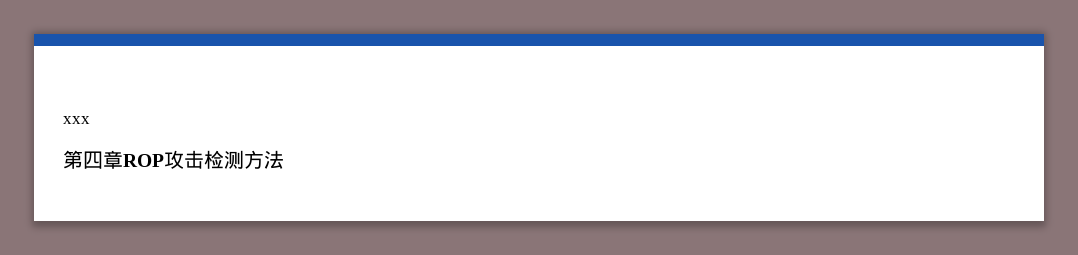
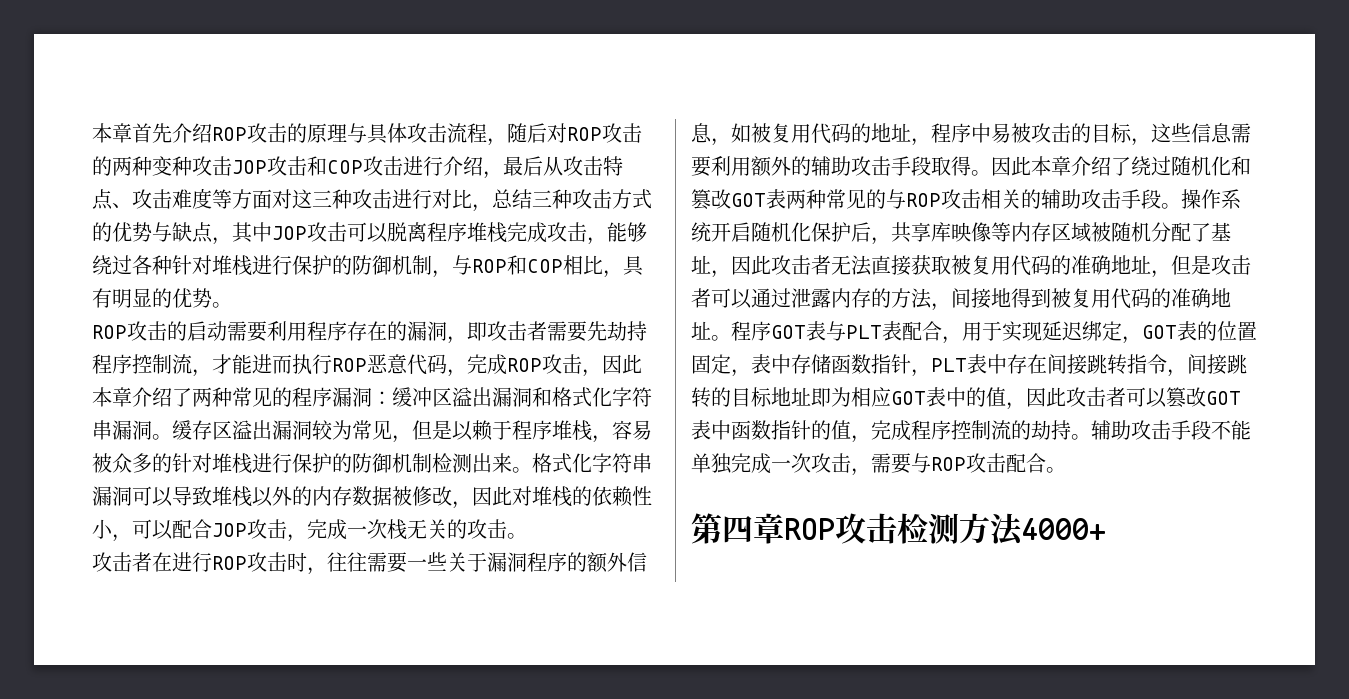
[63,116,90,124] xxx -> [92,123,642,146] [92,156,623,179] [92,188,652,212] [92,222,647,245] [92,255,644,278] [92,288,232,308] [92,321,647,344] [92,354,642,377] [92,387,652,407] [92,420,652,443] [92,453,652,474] [92,486,652,509] [92,519,527,542] [92,552,647,575] [691,123,1251,146] [691,156,1251,177] [691,189,1241,210] [691,222,1231,245] [691,255,1251,278] [691,288,1231,311] [691,321,1257,344] [691,354,1247,377] [691,387,1241,410] [691,420,1251,443] [691,453,1066,476] 本章首先介绍ROP攻击的原理与具体攻击流程，随后对ROP攻击的两种变种攻击JOP攻击和COP攻击进行介绍，最后从攻击特点、攻击难度等方面对这三种攻击进行对比，总结三种攻击方式的优势与缺点，其中JOP攻击可以脱离程序堆栈完成攻击，能够绕过各种针对堆栈进行保护的防御机制，与ROP和COP相比，具有明显的优势。 // ROP攻击的启动需要利用程序存在的漏洞，即攻击者需要先劫持程序控制流，才能进而执行ROP恶意代码，完成ROP攻击，因此本章介绍了两种常见的程序漏洞：缓冲区溢出漏洞和格式化字符串漏洞。缓存区溢出漏洞较为常见，但是以赖于程序堆栈，容易被众多的针对堆栈进行保护的防御机制检测出来。格式化字符串漏洞可以导致堆栈以外的内存数据被修改，因此对堆栈的依赖性小，可以配合JOP攻击，完成一次栈无关的攻击。 // 攻击者在进行ROP攻击时，往往需要一些关于漏洞程序的额外信息，如被复用代码的地址，程序中易被攻击的目标，这些信息需要利用额外的辅助攻击手段取得。因此本章介绍了绕过随机化和篡改GOT表两种常见的与ROP攻击相关的辅助攻击手段。操作系统开启随机化保护后，共享库映像等内存区域被随机分配了基址，因此攻击者无法直接获取被复用代码的准确地址，但是攻击者可以通过泄露内存的方法，间接地得到被复用代码的准确地址。程序GOT表与PLT表配合，用于实现延迟绑定，GOT表的位置固定，表中存储函数指针，PLT表中存在间接跳转指令，间接跳转的目标地址即为相应GOT表中的值，因此攻击者可以篡改GOT表中函数指针的值，完成程序控制流的劫持。辅助攻击手段不能单独完成一次攻击，需要与ROP攻击配合。
(284, 159) none -> [1021,518,1106,540] 4000+

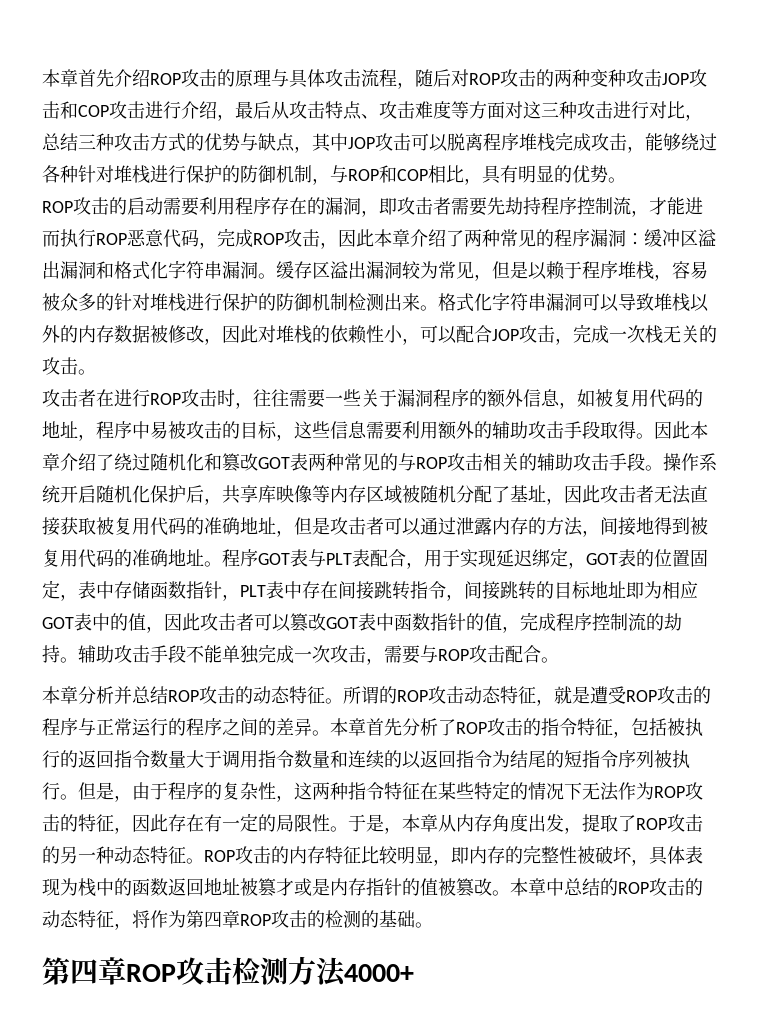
(1066, 470) none -> [42,686,711,706] [42,718,703,738] [42,750,690,769] [42,781,703,802] [42,813,703,834] [42,845,703,866] [42,878,703,897] [42,910,433,930] // 本章分析并总结ROP攻击的动态特征。所谓的ROP攻击动态特征，就是遭受ROP攻击的程序与正常运行的程序之间的差异。本章首先分析了ROP攻击的指令特征，包括被执行的返回指令数量大于调用指令数量和连续的以返回指令为结尾的短指令序列被执行。但是，由于程序的复杂性，这两种指令特征在某些特定的情况下无法作为ROP攻击的特征，因此存在有一定的局限性。于是，本章从内存角度出发，提取了ROP攻击的另一种动态特征。ROP攻击的内存特征比较明显，即内存的完整性被破坏，具体表现为栈中的函数返回地址被篡才或是内存指针的值被篡改。本章中总结的ROP攻击的动态特征，将作为第四章ROP攻击的检测的基础。

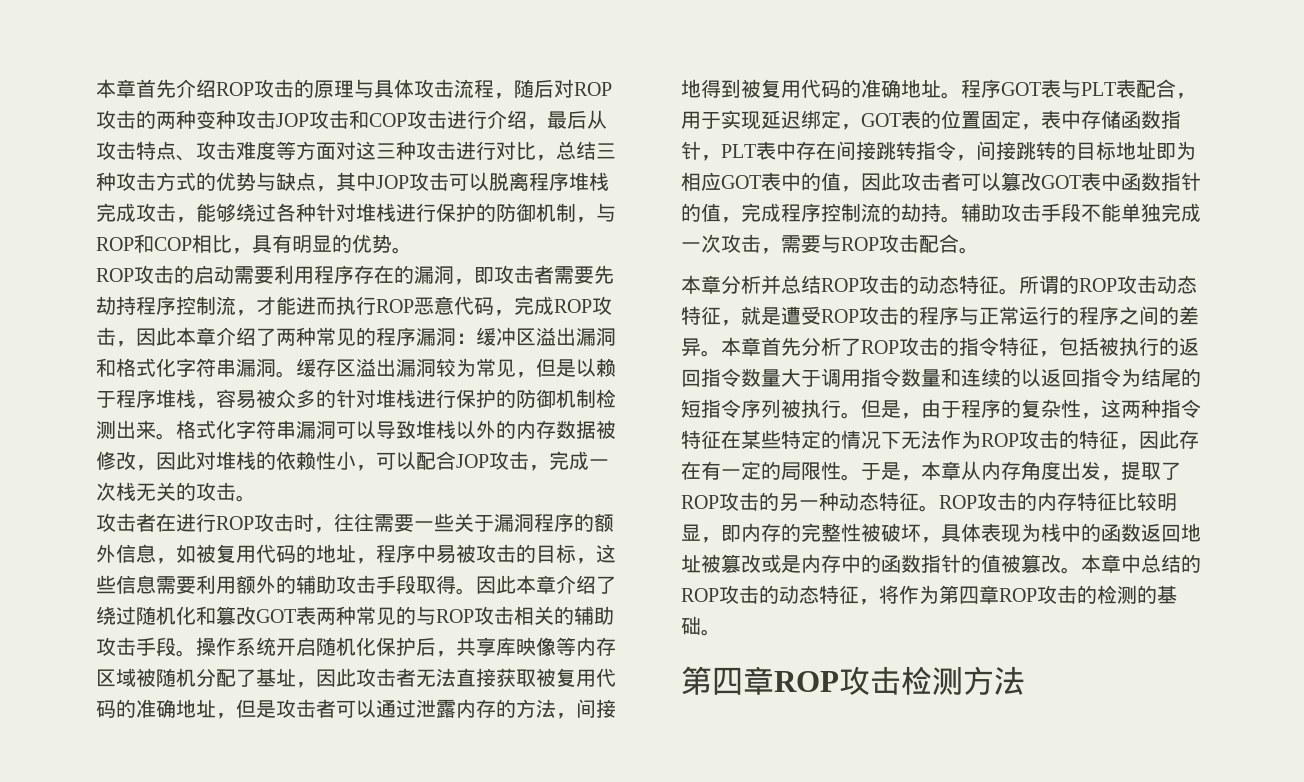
[276,878,294,896] 才 -> [741,554,761,573] 改
(366, 887) none -> [841,554,921,573] 中的函数
[344,964,414,982] 4000+ -> (1025, 680) none

